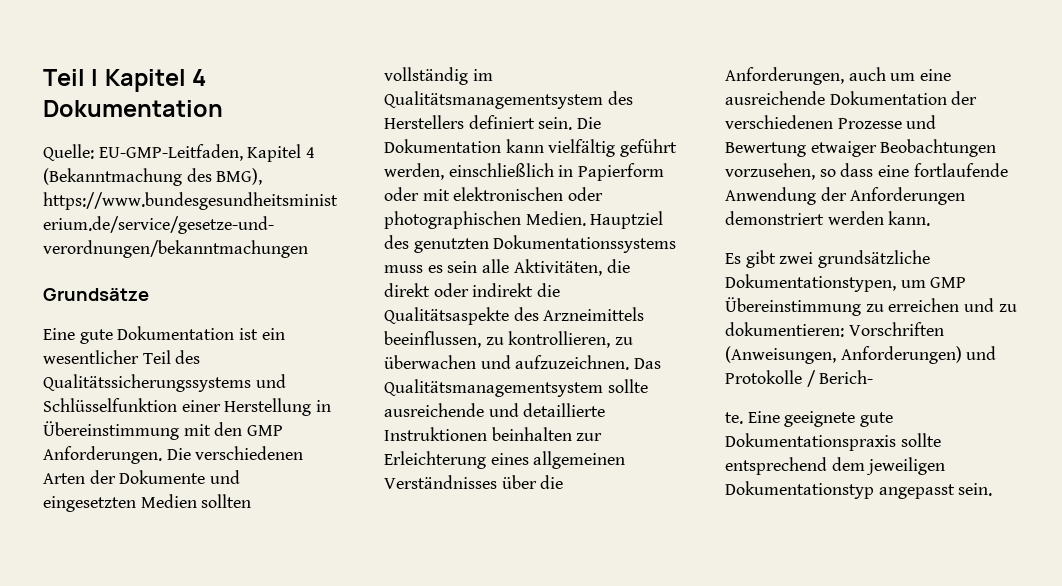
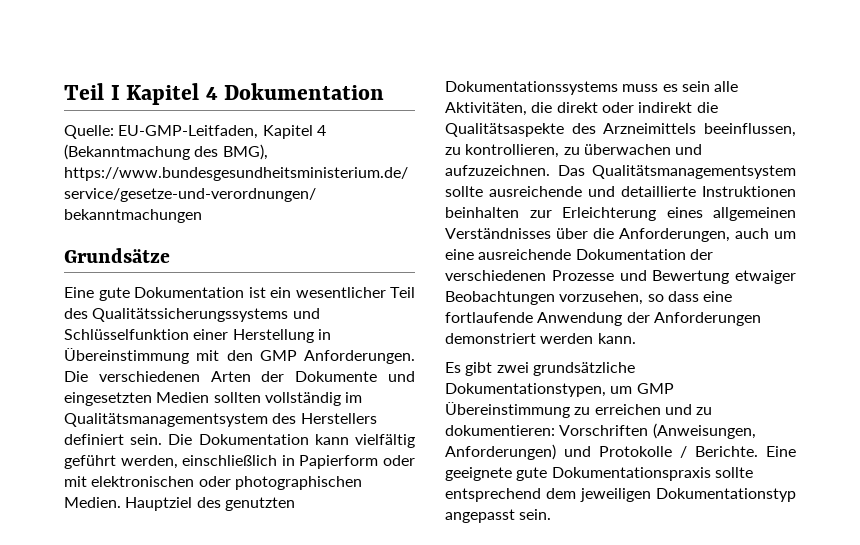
[819,370,874,384] [725,412,743,424] Berich- // te. -> [695,446,758,457] Berichte.

